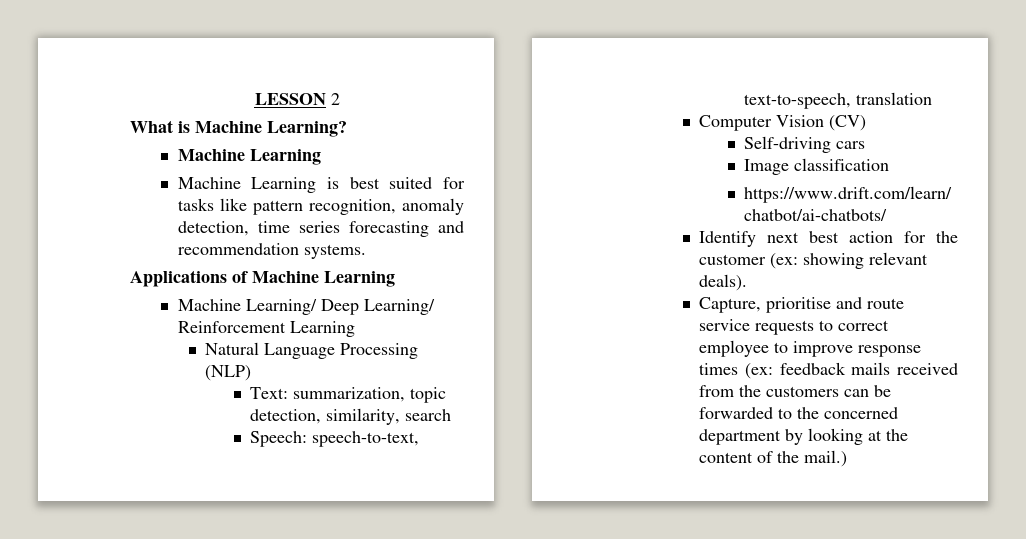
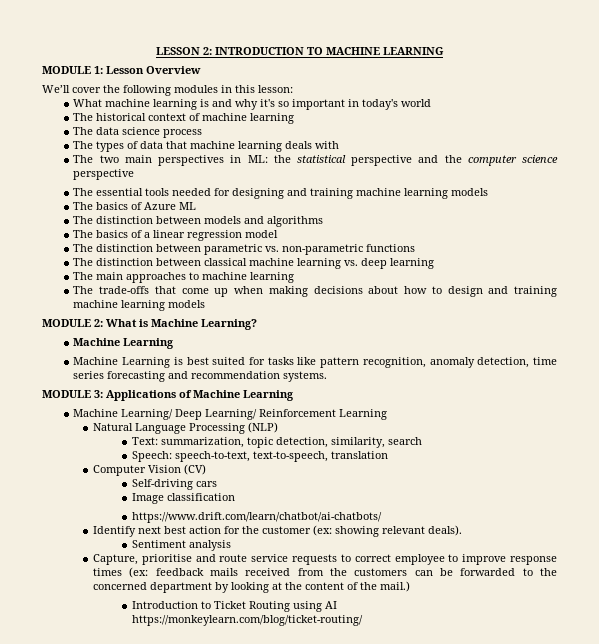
[330,93,340,105] 2 // -> [203,47,444,55] [42,66,201,74] [42,85,293,96] [73,99,432,110] [73,113,295,124] [73,127,203,138] [73,141,340,152] [73,155,558,166] [73,169,135,180] [73,188,489,199] [73,202,197,210] [73,216,324,227] [73,230,279,241] [73,244,416,255] [73,258,435,269] [73,272,295,283] [73,286,557,297] [73,300,206,311] [42,319,103,327] 2: INTRODUCTION TO MACHINE LEARNING // MODULE 1: Lesson Overview // We’ll cover the following modules in this lesson: // What machine learning is and why it's so important in today's world // The historical context of machine learning // The data science process // The types of data that machine learning deals with // The two main perspectives in ML: the statistical perspective and the computer science perspective // The essential tools needed for designing and training machine learning models // The basics of Azure ML // The distinction between models and algorithms // The basics of a linear regression model // The distinction between parametric vs. non-parametric functions // The distinction between classical machine learning vs. deep learning // The main approaches to machine learning // The trade-offs that come up when making decisions about how to design and training machine learning models // MODULE 2:
(366, 251) none -> [42,390,103,398] MODULE 3:
(748, 282) none -> [131,540,231,551] // Sentiment analysis
(848, 458) none -> [131,601,337,612] [131,615,363,626] // Introduction to Ticket Routing using AI https://monkeylearn.com/blog/ticket-routing/

